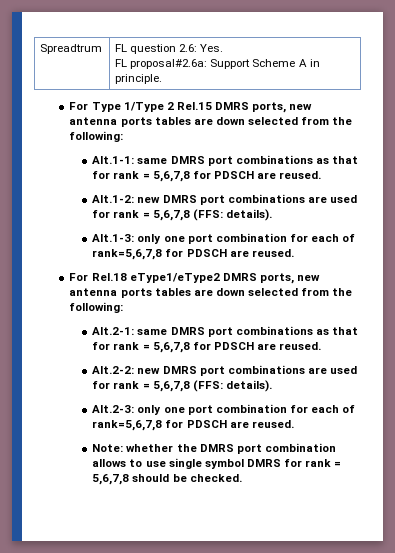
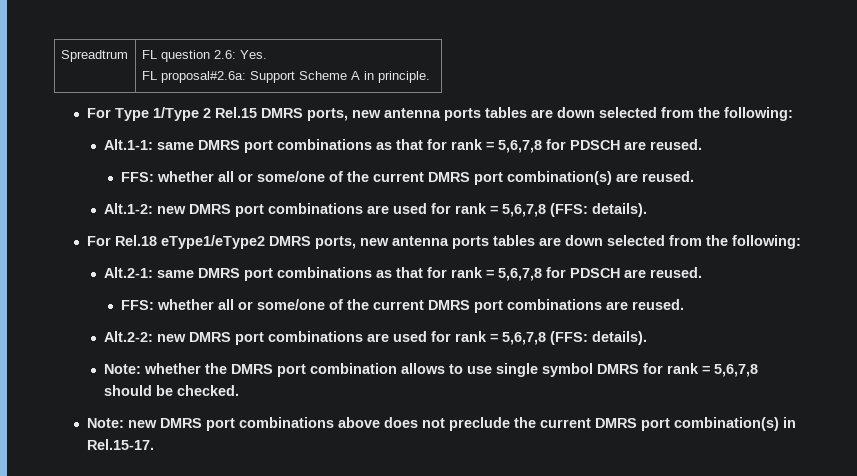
(322, 175) none -> [121,171,695,185] // FFS: whether all or some/one of the current DMRS port combination(s) are reused.
[92,233,356,244] [92,249,294,260] // Alt.1-3: only one port combination for each of rank=5,6,7,8 for PDSCH are reused. -> (648, 210) none
(322, 346) none -> [121,299,685,313] // FFS: whether all or some/one of the current DMRS port combinations are reused.
[92,404,356,415] [92,420,294,431] // Alt.2-3: only one port combination for each of rank=5,6,7,8 for PDSCH are reused. -> (648, 338) none
(242, 478) none -> [87,417,797,431] [87,439,155,450] // Note: new DMRS port combinations above does not preclude the current DMRS port combination(s) in Rel.15-17.

